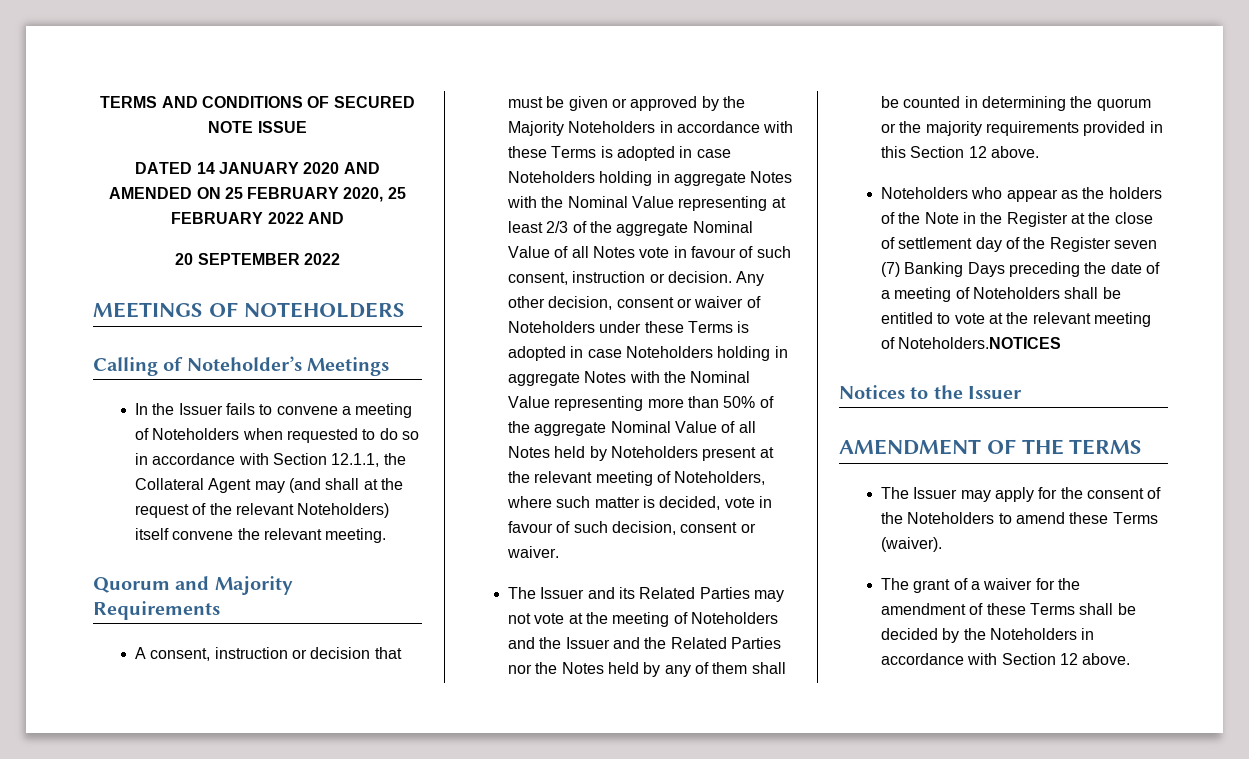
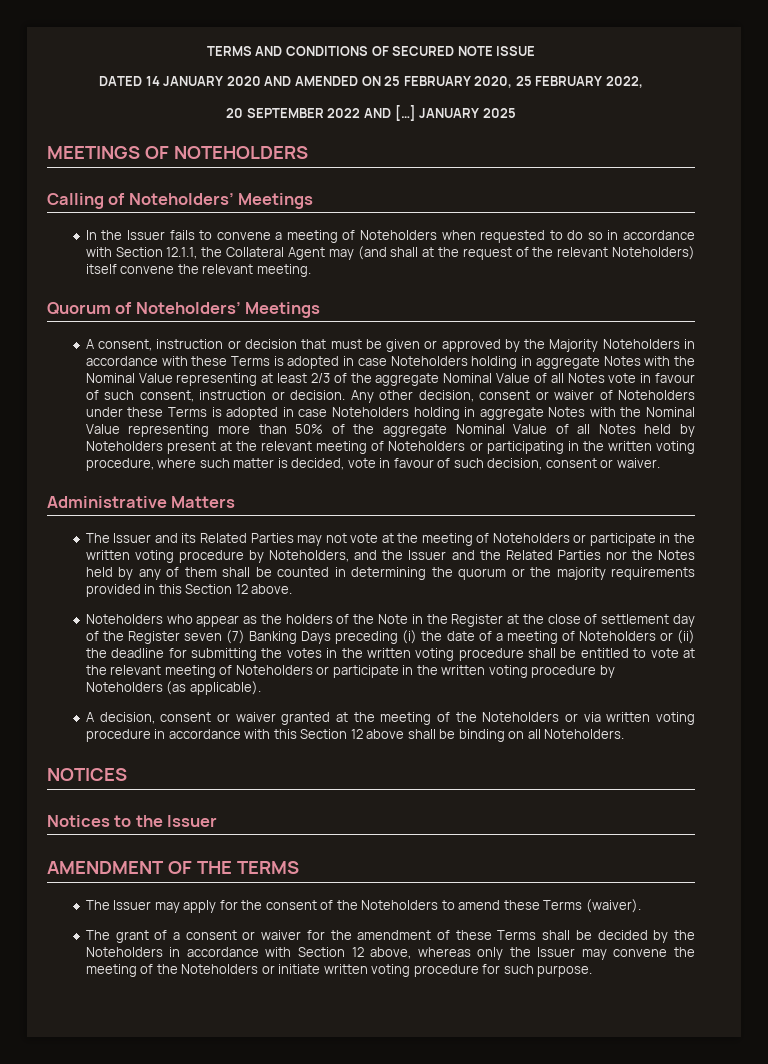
[267,212,344,224] 2022 AND -> [605,76,643,88] 2022,
(340, 259) none -> [364,105,516,121] AND […] JANUARY 2025
[186,356,302,371] Noteholder’s -> [128,193,234,205] Noteholders’
[175,576,293,595] [93,601,220,620] and Majority Requirements -> [115,302,321,318] of Noteholders’ Meetings
[674,471,766,485] Noteholders, -> [388,441,696,454] [85,458,154,471] Noteholders or participating in the written voting procedure,
(560, 552) none -> [47,496,236,508] // Administrative Matters
(779, 618) none -> [573,533,695,546] [85,550,350,563] or participate in the written voting procedure by Noteholders,
(1081, 269) none -> [402,630,418,644] (i)
(1061, 293) none -> [659,630,695,644] [85,648,524,661] or (ii) the deadline for submitting the votes in the written voting procedure
[898,337,1062,349] Noteholders.NOTICES -> [235,665,615,678] [85,681,261,695] [85,712,695,725] [85,729,625,742] [47,768,127,781] Noteholders or participate in the written voting procedure by Noteholders (as applicable). // A decision, consent or waiver granted at the meeting of the Noteholders or via written voting procedure in accordance with this Section 12 above shall be binding on all Noteholders. // NOTICES
(981, 585) none -> [185,930,256,940] consent or
[1082,653,1131,665] above. -> [370,947,696,960] [85,964,593,977] above, whereas only the Issuer may convene the meeting of the Noteholders or initiate written voting procedure for such purpose.

